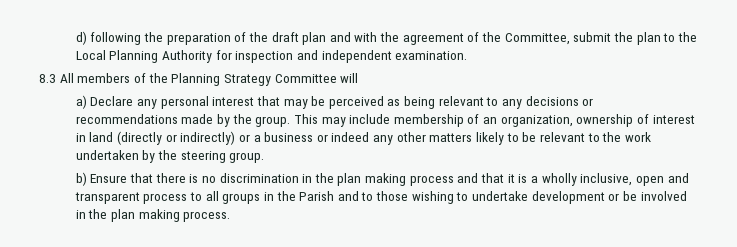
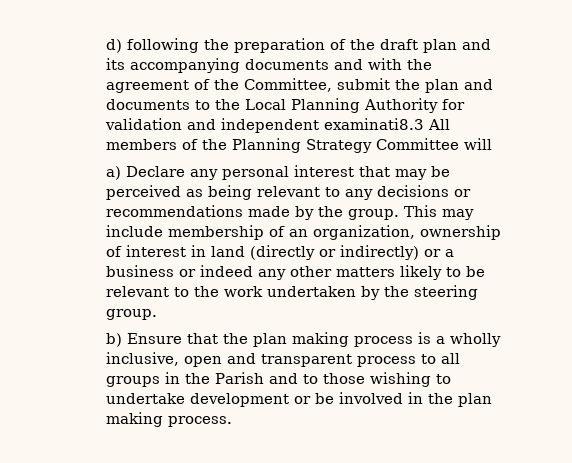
(351, 37) none -> [105,58,363,73] its accompanying documents and
(661, 38) none -> [463,79,493,90] [105,99,190,110] and documents
[235,51,294,63] inspection -> [104,118,182,130] validation
[395,51,468,60] [39,74,56,83] examination. // 8.3 -> [323,118,424,130] examinati8.3
[155,173,313,183] there is no discrimination in -> (218, 338) none
[457,173,515,183] and that it -> (413, 341) none

